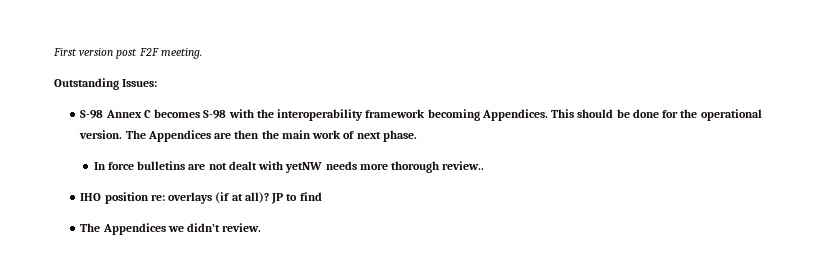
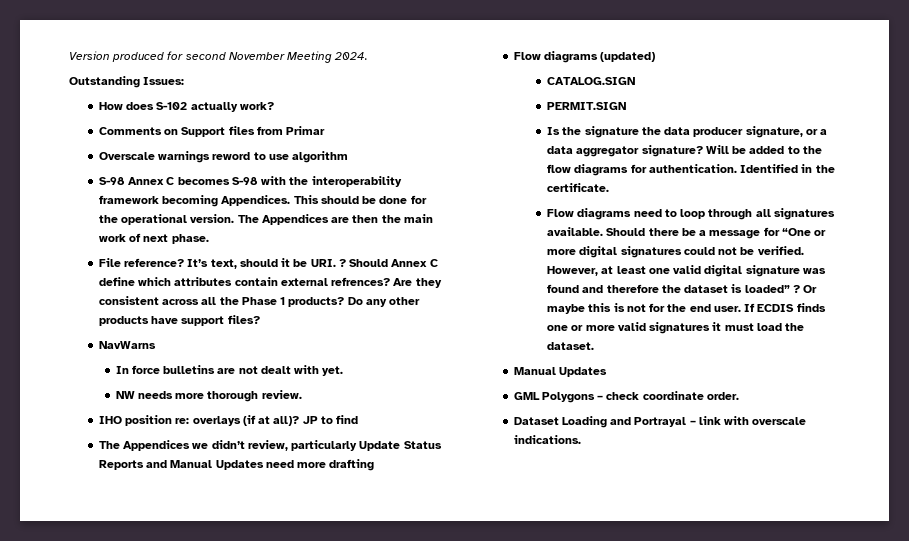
[53,48,202,59] [54,78,158,90] First version post F2F meeting. // Outstanding Issues: -> [69,51,369,63] [69,76,185,88] [98,102,274,112] [98,126,326,137] [98,151,349,163] Version produced for second November Meeting 2024. // Outstanding Issues: // How does S-102 actually work? // Comments on Support files from Primar // Overscale warnings reword to use algorithm
(417, 136) none -> [98,258,438,269] [98,277,442,288] [98,296,421,307] [98,315,260,326] [98,341,156,349] // File reference? It’s text, should it be URI. ? Should Annex C define which attributes contain external refrences? Are they consistent across all the Phase 1 products? Do any other products have support files? // NavWarns
[285,162,323,173] yetNW -> [322,366,344,376] [115,391,135,399] yet. // NW
[442,161,485,170] review.. -> [261,390,302,399] review.
[222,223,262,232] review. -> [247,440,442,451] [98,459,375,471] [513,51,656,63] [547,77,636,85] [547,102,627,110] [547,126,828,138] [547,145,822,157] [547,164,835,176] [547,183,610,192] [547,208,835,220] [547,227,827,239] [547,246,804,258] [547,265,826,277] [547,284,818,293] [547,303,826,314] [547,322,805,334] [547,342,595,350] [513,367,607,377] [513,391,739,403] [513,416,807,428] [513,435,581,444] review, particularly Update Status Reports and Manual Updates need more drafting // Flow diagrams (updated) // CATALOG.SIGN // PERMIT.SIGN // Is the signature the data producer signature, or a data aggregator signature? Will be added to the flow diagrams for authentication. Identified in the certificate. // Flow diagrams need to loop through all signatures available. Should there be a message for “One or more digital signatures could not be verified. However, at least one valid digital signature was found and therefore the dataset is loaded” ? Or maybe this is not for the end user. If ECDIS finds one or more valid signatures it must load the dataset. // Manual Updates // GML Polygons – check coordinate order. // Dataset Loading and Portrayal – link with overscale indications.

